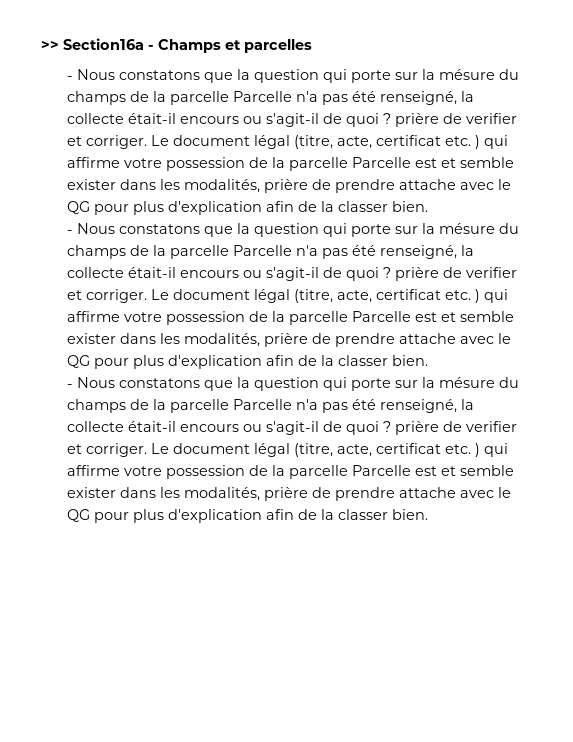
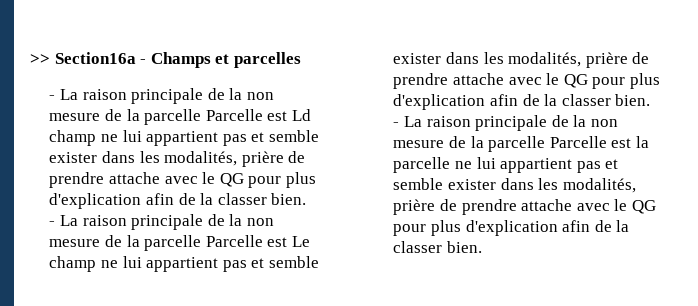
[77,69,520,83] [67,91,475,105] [67,113,518,127] [67,135,509,149] [67,157,438,171] Nous constatons que la question qui porte sur la mésure du champs de la parcelle Parcelle n'a pas été renseigné, la collecte était-il encours ou s'agit-il de quoi ? prière de verifier et corriger. Le document légal (titre, acte, certificat etc. ) qui affirme votre possession de la parcelle Parcelle est -> [59,88,274,104] [49,109,311,125] [49,130,247,146] La raison principale de la non mesure de la parcelle Parcelle est Ld champ ne lui appartient pas
[77,223,520,237] [67,245,475,259] [67,267,518,281] [67,289,509,303] [67,311,438,325] Nous constatons que la question qui porte sur la mésure du champs de la parcelle Parcelle n'a pas été renseigné, la collecte était-il encours ou s'agit-il de quoi ? prière de verifier et corriger. Le document légal (titre, acte, certificat etc. ) qui affirme votre possession de la parcelle Parcelle est -> [59,214,274,230] [49,235,310,251] [49,256,247,272] La raison principale de la non mesure de la parcelle Parcelle est Le champ ne lui appartient pas
[77,377,520,391] [67,399,475,413] [67,421,518,435] [67,443,509,457] [67,465,438,479] Nous constatons que la question qui porte sur la mésure du champs de la parcelle Parcelle n'a pas été renseigné, la collecte était-il encours ou s'agit-il de quoi ? prière de verifier et corriger. Le document légal (titre, acte, certificat etc. ) qui affirme votre possession de la parcelle Parcelle est -> [403,115,618,131] [393,136,649,152] [393,157,601,173] La raison principale de la non mesure de la parcelle Parcelle est la parcelle ne lui appartient pas

